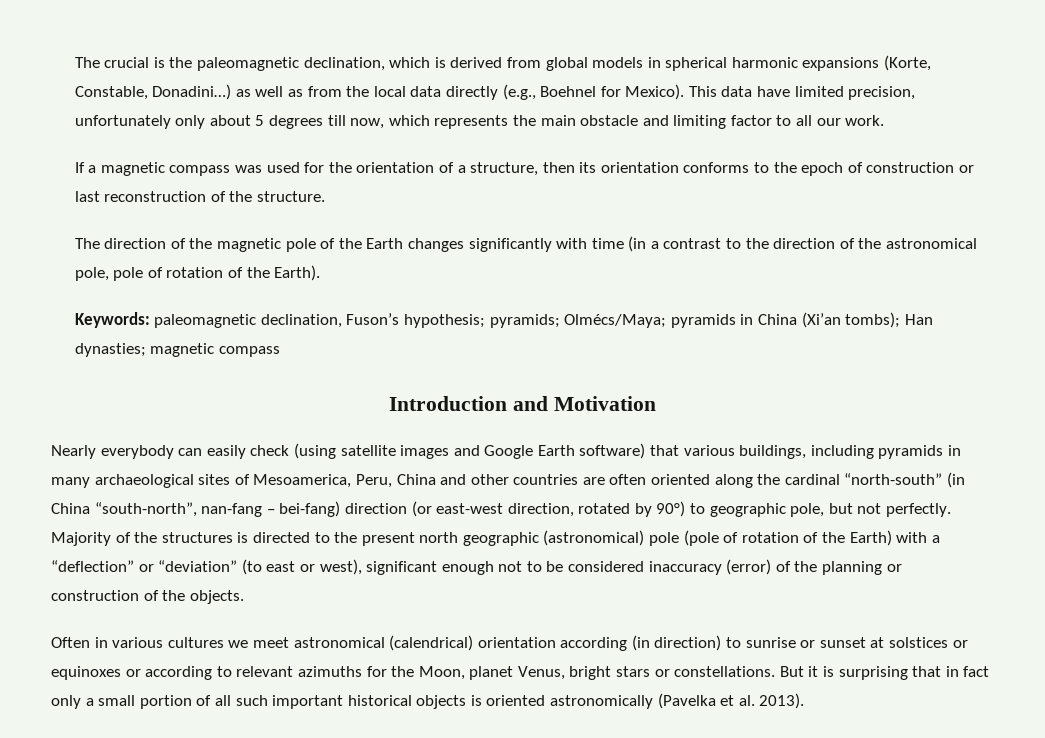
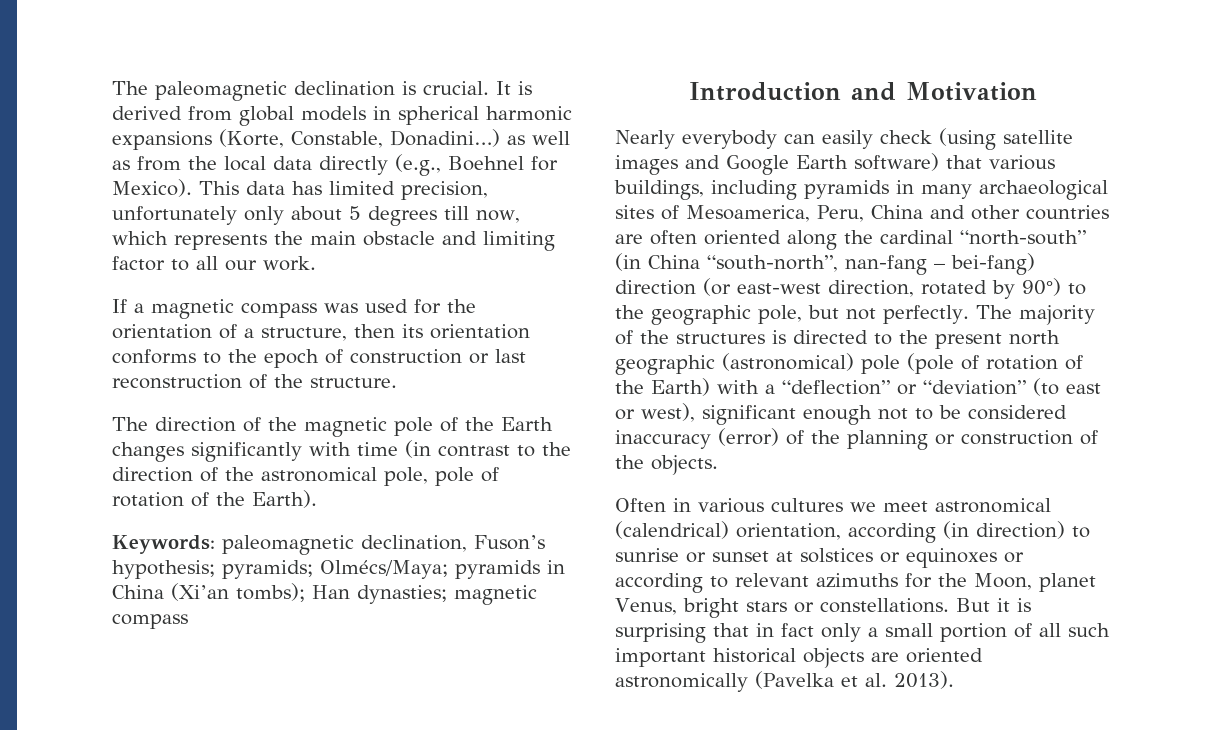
[74,57,431,71] The crucial is the paleomagnetic declination, which -> [112,81,512,101] The paleomagnetic declination is crucial. It
[757,86,791,97] have -> [292,181,323,195] has
[650,241,659,249] a -> (432, 449) none
(706, 508) none -> [615,305,644,319] the
[51,532,111,546] Majority -> [975,305,1095,325] The majority
[477,637,556,648] orientation -> [736,523,841,540] orientation,
[470,695,482,706] is -> [871,652,899,662] are

